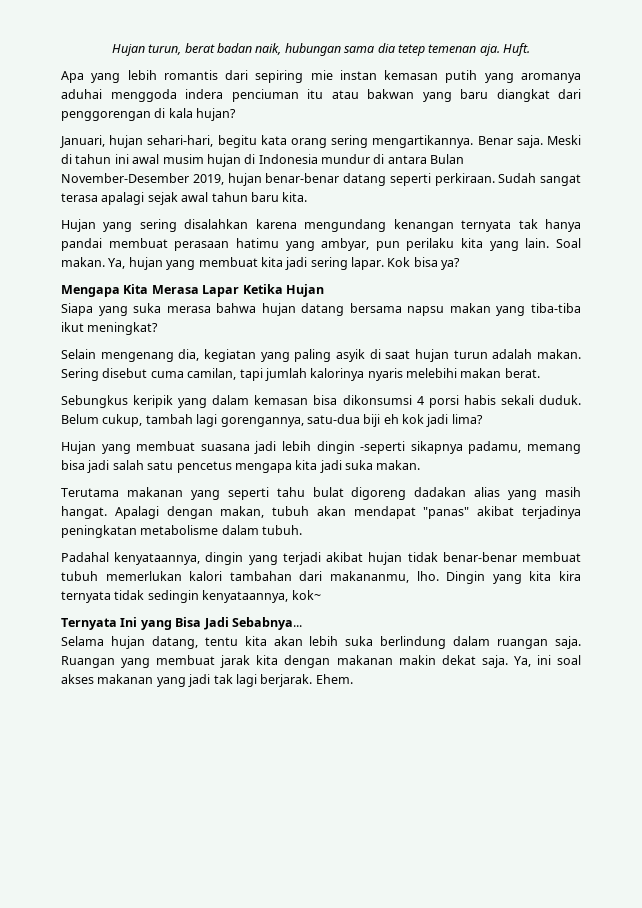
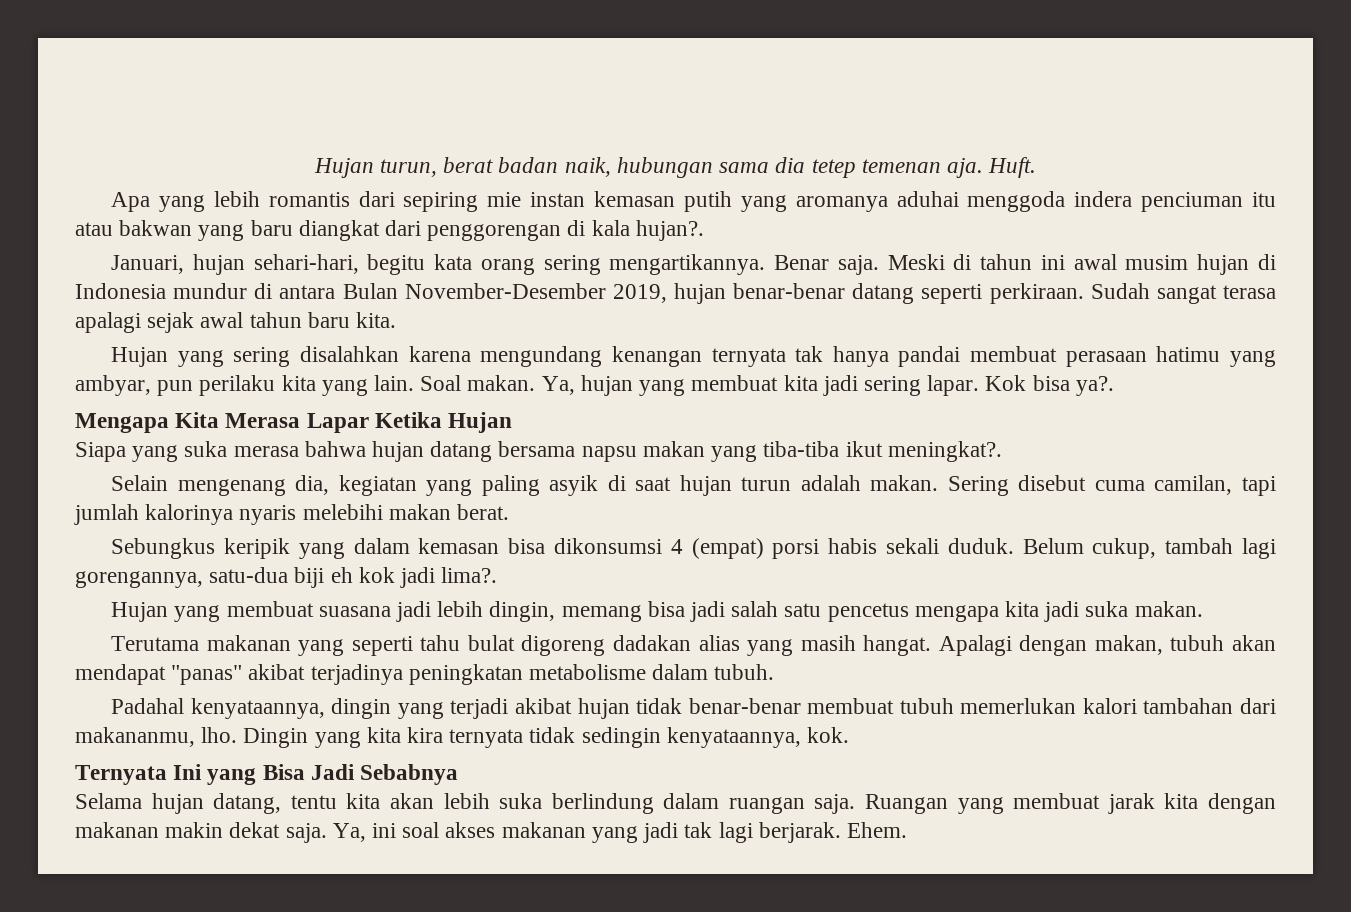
[196,108,237,121] hujan? -> [635,220,704,241] hujan?.
[441,258,461,270] ya? -> [1075,376,1114,396] ya?.
[87,322,159,335] meningkat? -> [887,441,1002,462] meningkat?.
(424, 400) none -> [691,538,764,559] (empat)
[451,414,483,424] lima? -> [441,567,498,583] lima?.
[316,441,522,454] dingin -seperti sikapnya padamu, -> [489,601,556,622] dingin,
[291,590,321,600] kok~ -> [807,727,850,743] kok.
[231,617,302,630] Sebabnya... -> [360,764,459,785] Sebabnya

